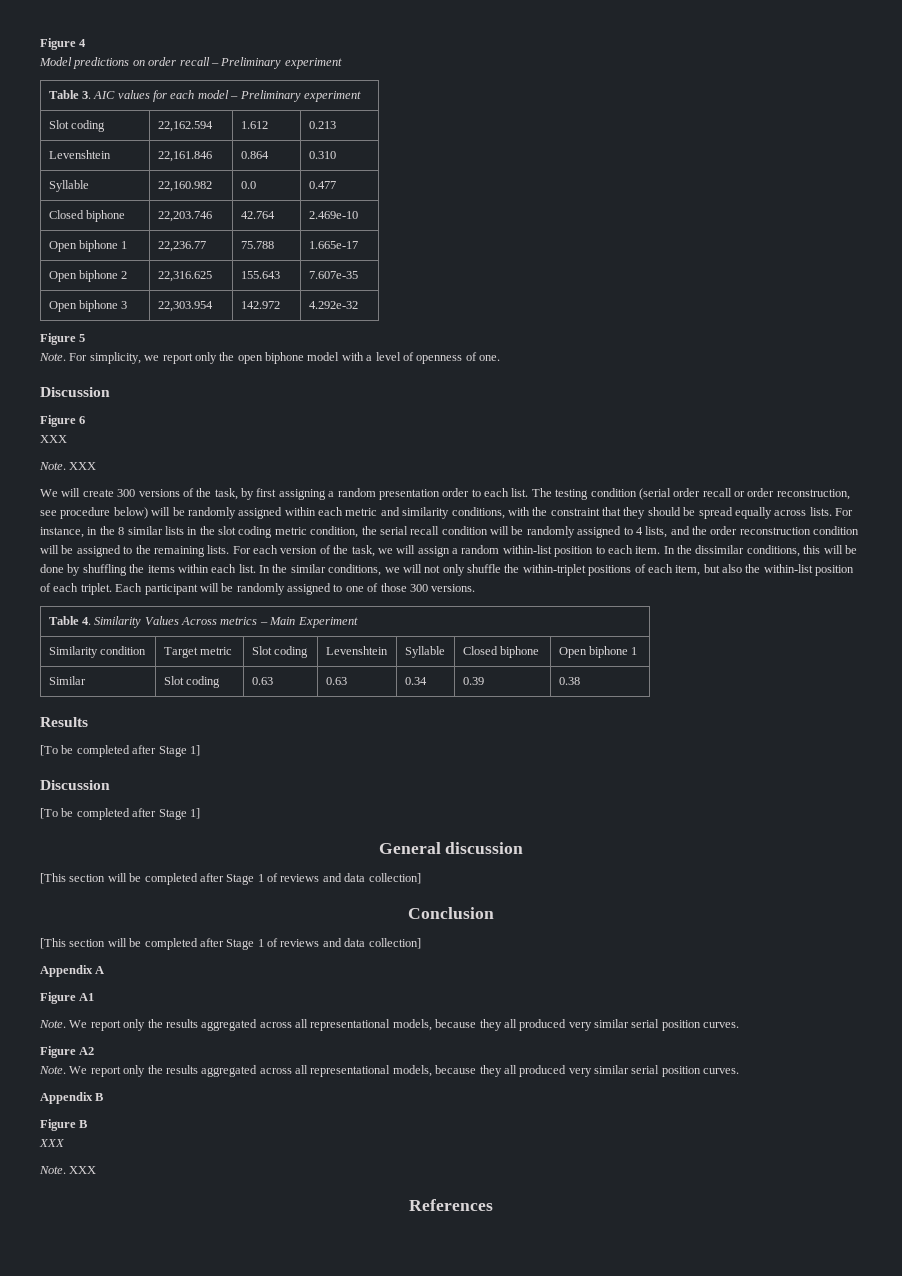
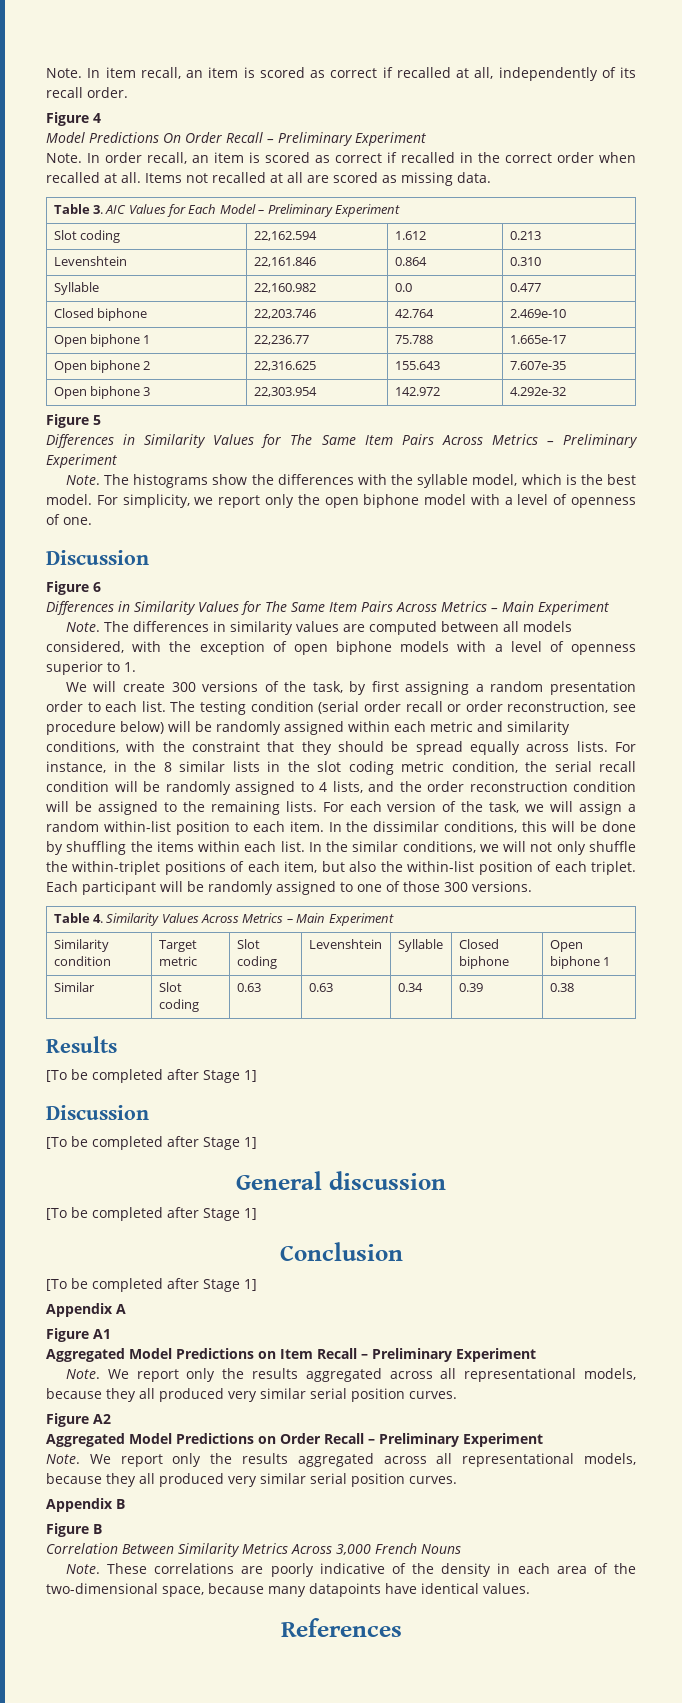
[40,38,87,50] [39,57,342,69] Figure 4 // Model predictions on order recall – Preliminary experiment -> [46,67,636,81] [46,87,128,98] [46,112,101,126] [46,132,426,146] [46,152,636,164] [46,172,491,186] Note. In item recall, an item is scored as correct if recalled at all, independently of its recall order. // Figure 4 // Model Predictions On Order Recall – Preliminary Experiment // Note. In order recall, an item is scored as correct if recalled in the correct order when recalled at all. Items not recalled at all are scored as missing data.
[117,90,361,102] values for each model – Preliminary experiment -> [128,204,400,217] Values for Each Model – Preliminary Experiment
[39,353,66,361] Note. -> [46,434,638,448] [46,454,117,468] [65,474,636,488] [46,494,92,505] Differences in Similarity Values for The Same Item Pairs Across Metrics – Preliminary Experiment // Note. The histograms show the differences with the syllable model, which is the best model.
[40,435,67,443] [39,462,97,470] XXX // Note. XXX -> [46,601,609,615] [65,621,572,635] [46,641,637,655] [46,661,136,675] Differences in Similarity Values for The Same Item Pairs Across Metrics – Main Experiment // Note. The differences in similarity values are computed between all models considered, with the exception of open biphone models with a level of openness superior to 1.
[220,617,258,625] metrics -> [242,913,284,923] Metrics
[40,873,421,885] [408,907,494,919] [40,938,421,950] [40,965,105,977] [40,992,95,1004] [This section will be completed after Stage 1 of reviews and data collection] // Conclusion // [This section will be completed after Stage 1 of reviews and data collection] // Appendix A // Figure A1 -> [46,1207,257,1221] [279,1242,403,1261] [46,1278,257,1292] [46,1303,126,1317] [46,1328,111,1342] [46,1348,536,1362] [To be completed after Stage 1] // Conclusion // [To be completed after Stage 1] // Appendix A // Figure A1 // Aggregated Model Predictions on Item Recall – Preliminary Experiment
(95, 1051) none -> [46,1433,543,1447] // Aggregated Model Predictions on Order Recall – Preliminary Experiment
[39,1139,65,1147] [39,1166,97,1174] XXX // Note. XXX -> [46,1543,461,1557] [65,1563,636,1577] [46,1583,530,1597] Correlation Between Similarity Metrics Across 3,000 French Nouns // Note. These correlations are poorly indicative of the density in each area of the two-dimensional space, because many datapoints have identical values.

